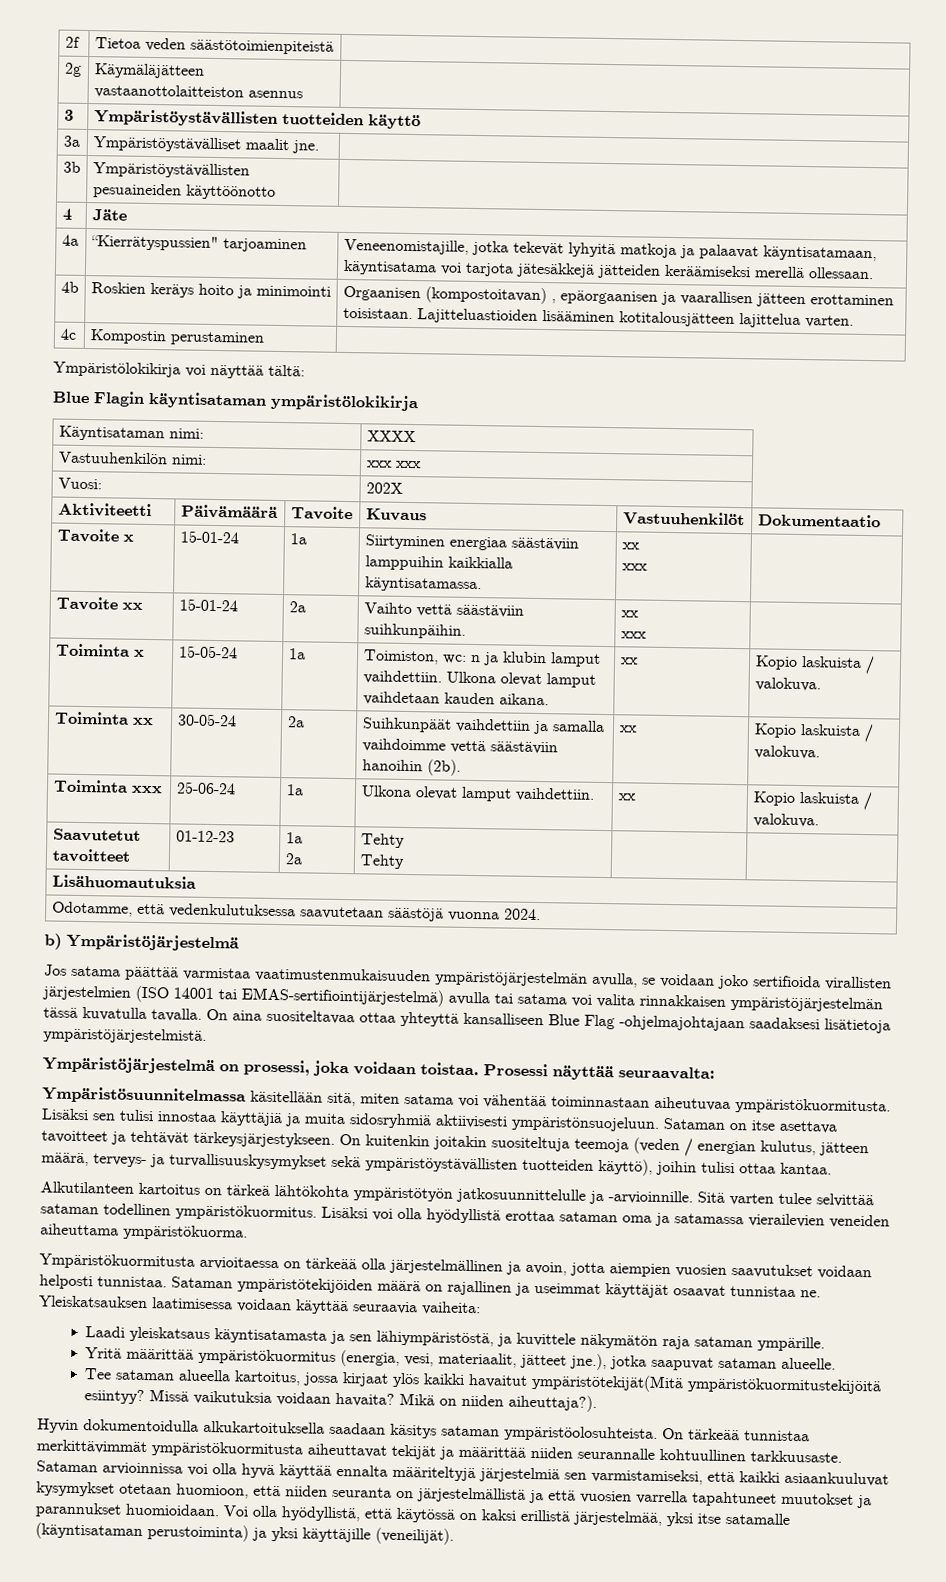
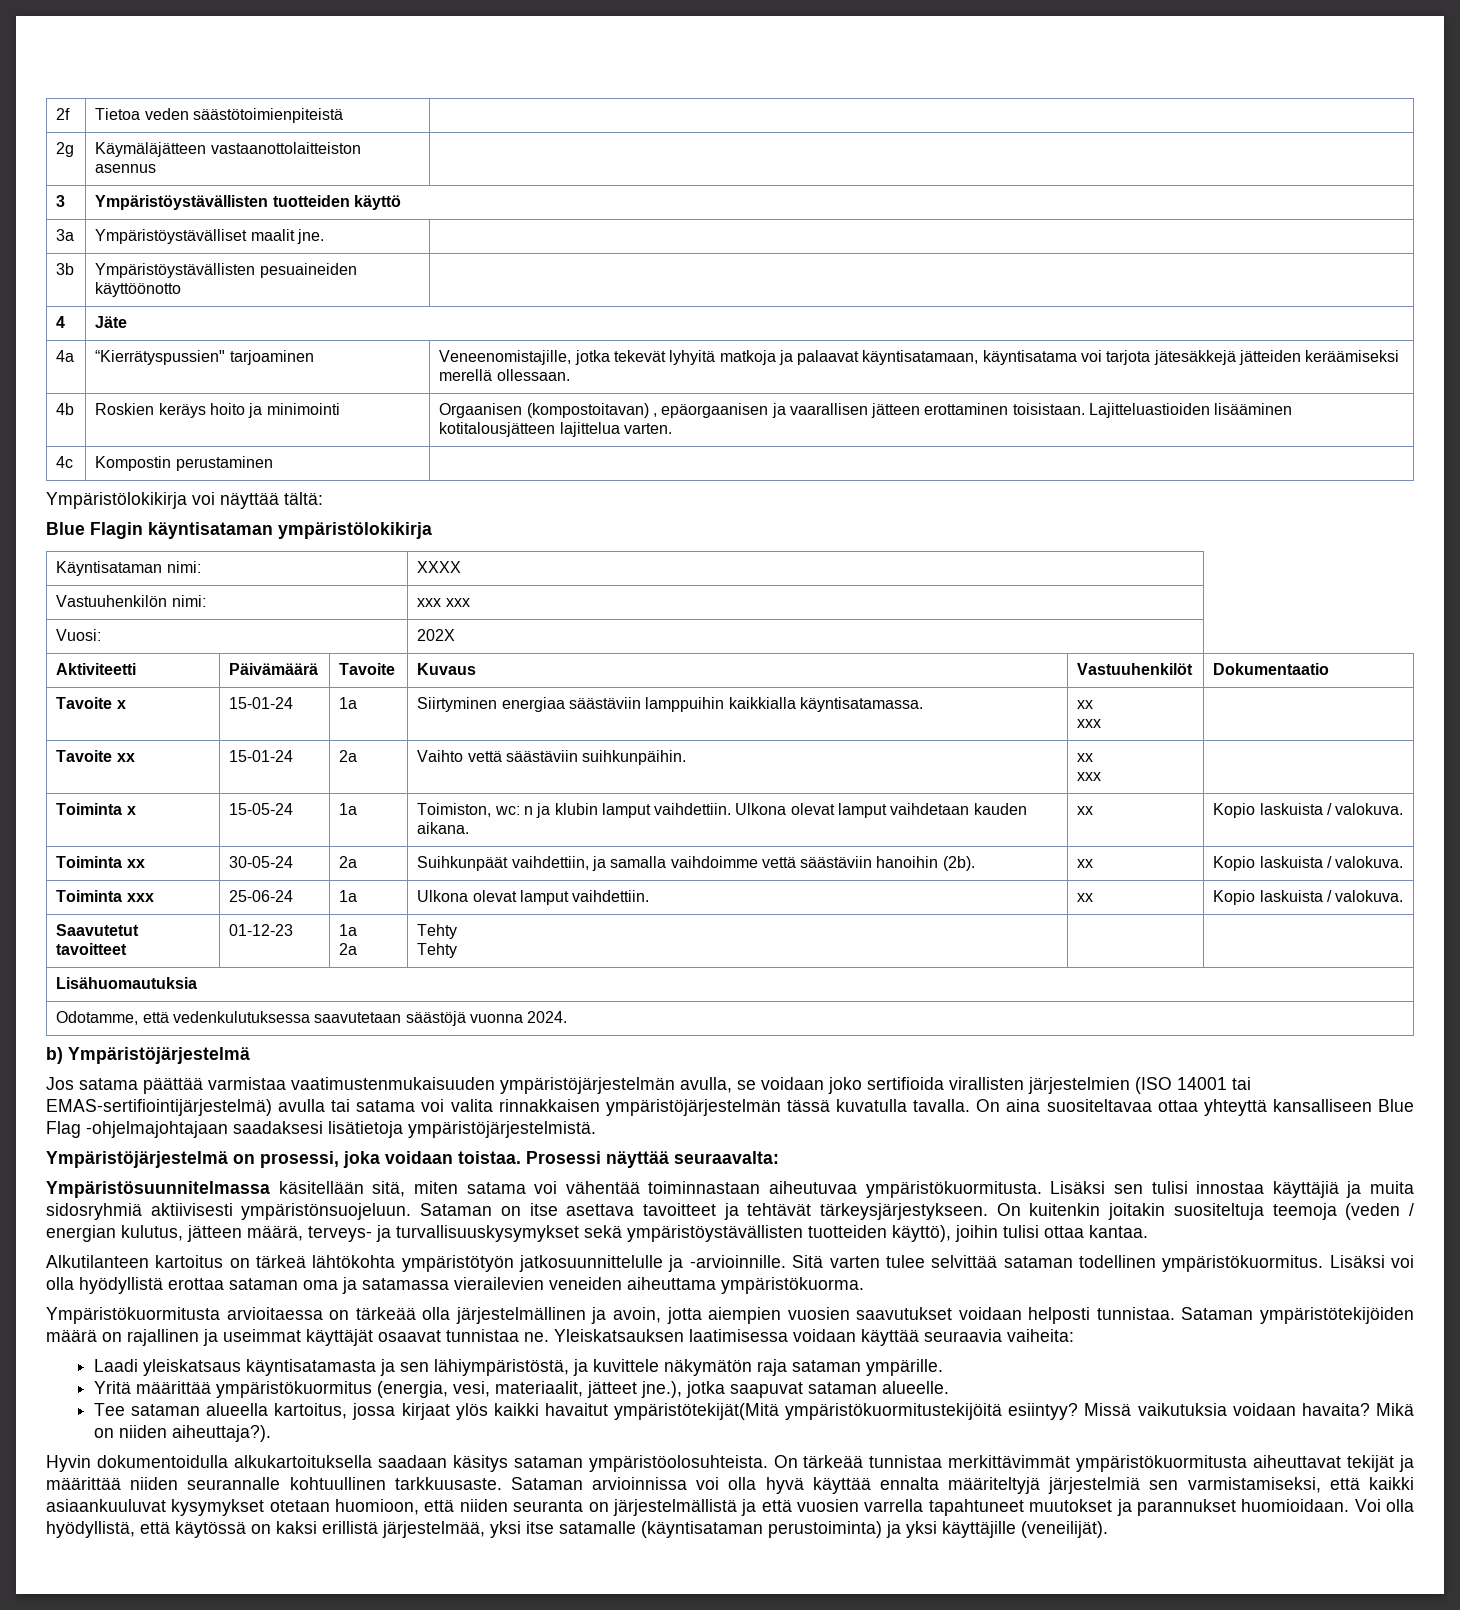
[454,718,531,733] vaihdettiin -> [511,856,589,870] vaihdettiin,

